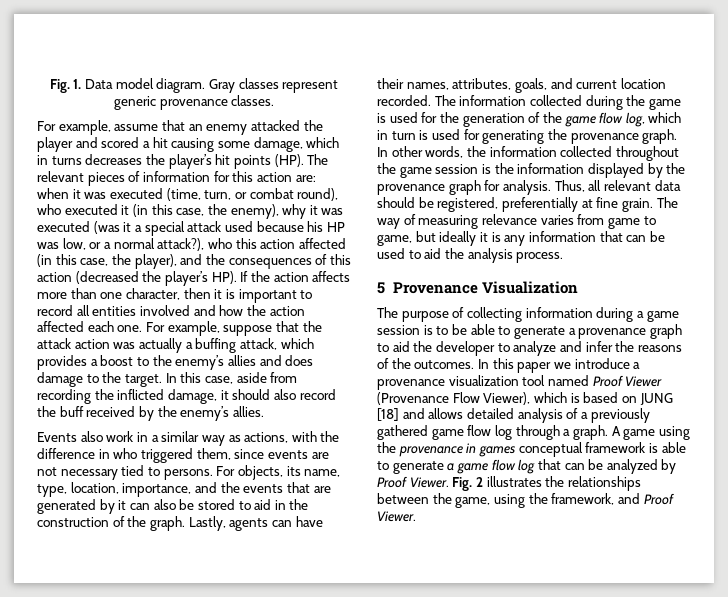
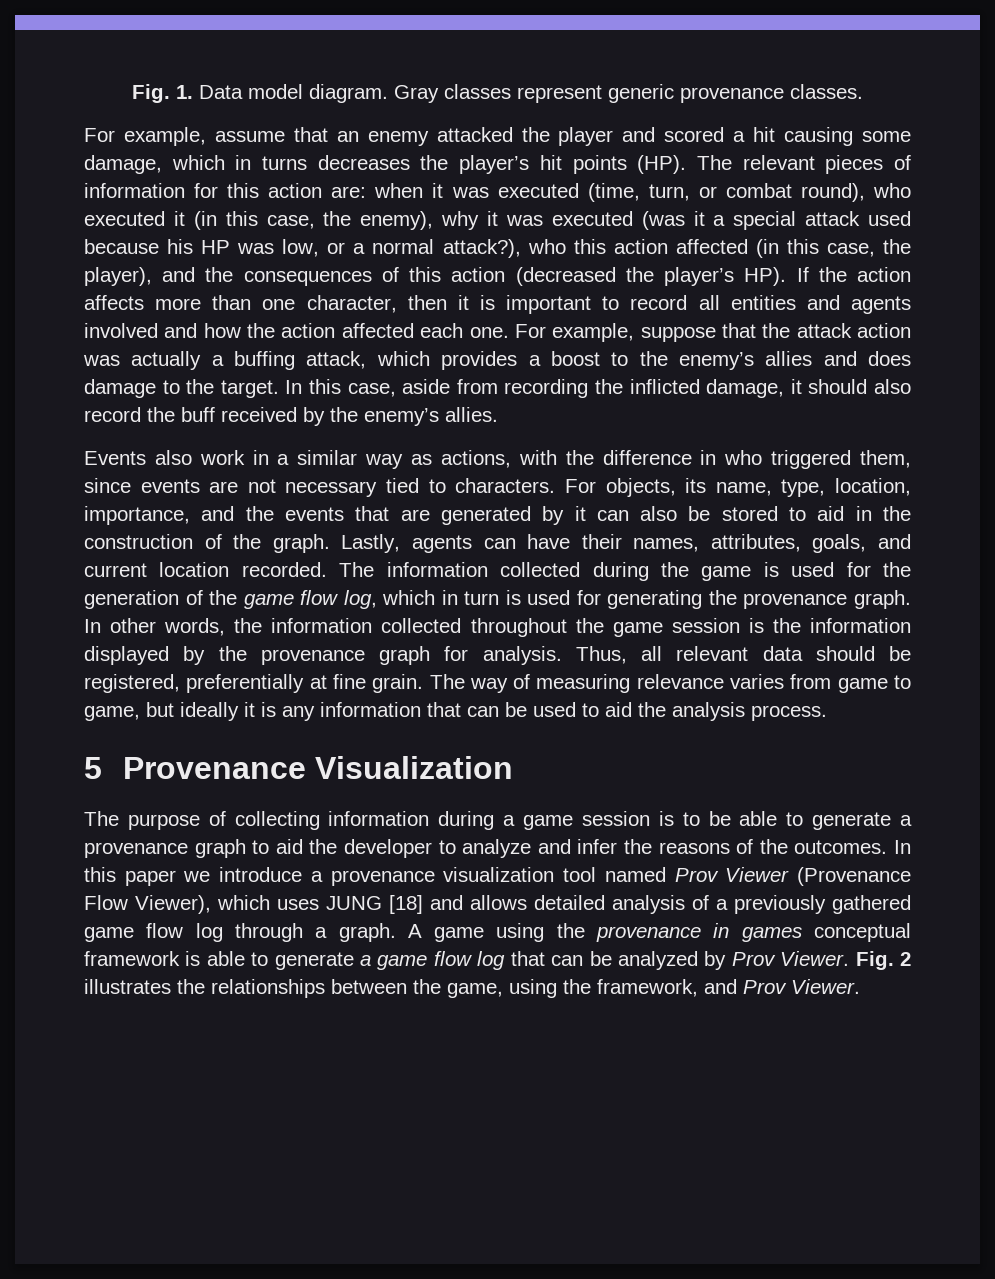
(137, 311) none -> [806,295,911,314] and agents
[163,469,213,480] persons. -> [455,478,556,493] characters.
[592,375,623,387] Proof -> [674,868,719,882] Prov
[570,392,637,403] is based on -> [277,899,319,910] uses
[377,476,407,488] Proof -> [731,952,776,966] Prov
[643,493,674,505] Proof -> [743,980,787,994] Prov

